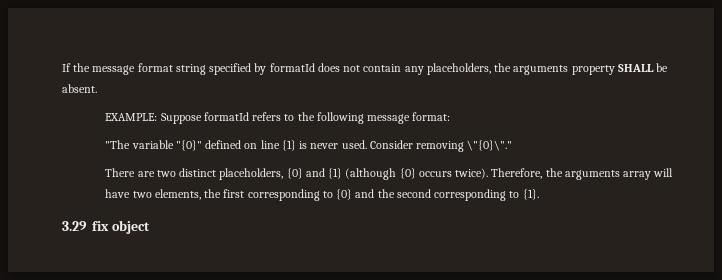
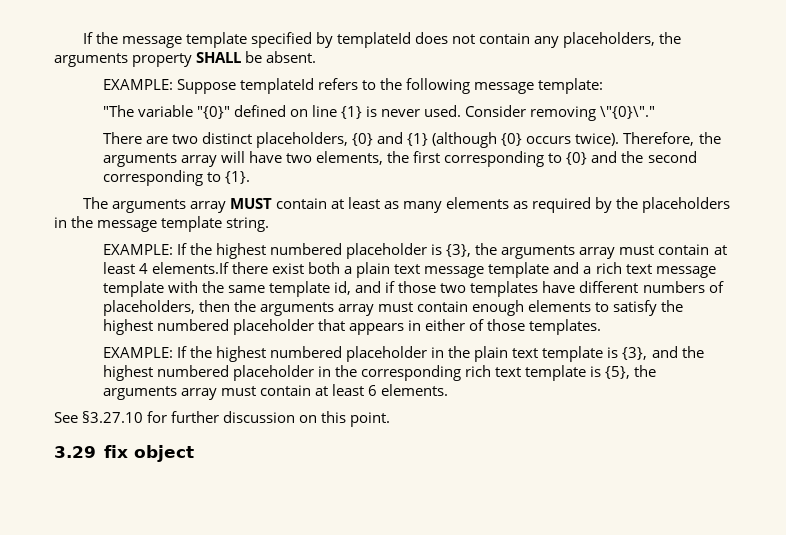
[137,63,206,75] format string -> [185,32,247,48] template
[269,63,315,72] formatId -> [336,32,411,48] templateId
[203,112,249,121] formatId -> [239,78,314,94] templateId
[412,112,451,121] format: -> [538,78,604,94] template:
(539, 194) none -> [82,197,731,213] [54,216,270,232] [102,243,727,259] [102,262,716,278] [102,281,724,297] [102,300,684,316] [102,319,602,335] [102,346,704,362] [102,365,657,381] [102,384,449,400] [54,411,391,427] // The arguments array MUST contain at least as many elements as required by the placeholders in the message template string. // EXAMPLE: If the highest numbered placeholder is {3}, the arguments array must contain at least 4 elements.If there exist both a plain text message template and a rich text message template with the same template id, and if those two templates have different numbers of placeholders, then the arguments array must contain enough elements to satisfy the highest numbered placeholder that appears in either of those templates. // EXAMPLE: If the highest numbered placeholder in the plain text template is {3}, and the highest numbered placeholder in the corresponding rich text template is {5}, the arguments array must contain at least 6 elements. // See §3.27.10 for further discussion on this point.

